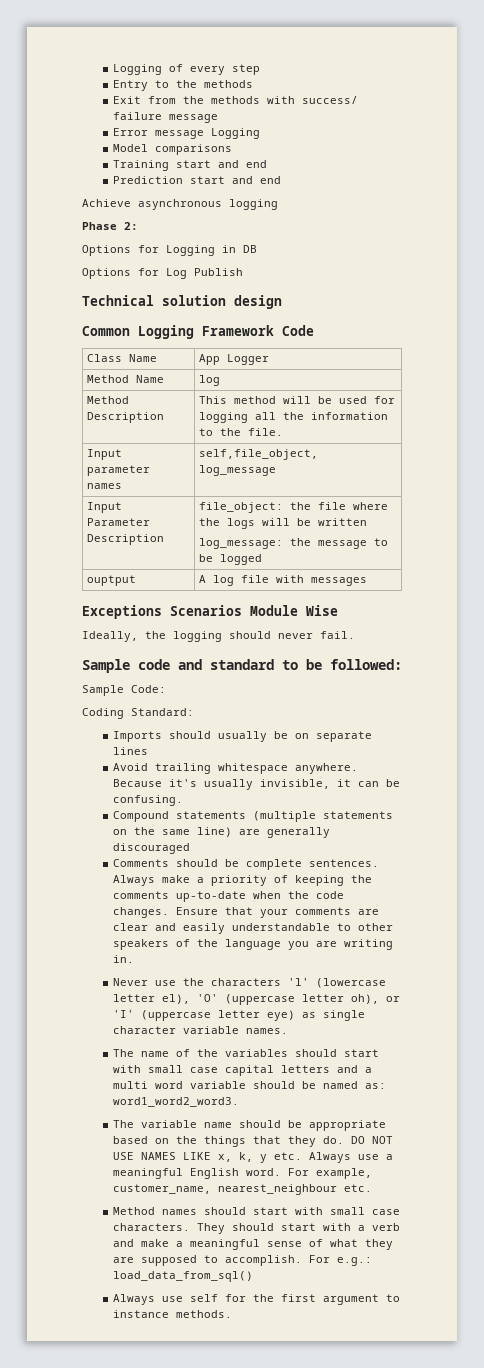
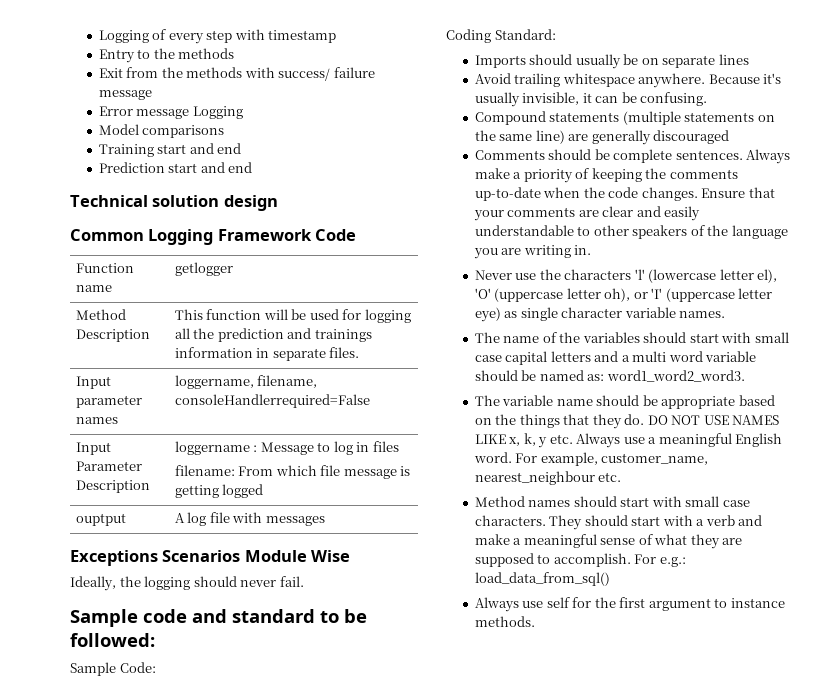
(261, 69) none -> [234,29,337,43] with timestamp
[82,199,278,210] [82,222,138,230] [82,245,257,256] [82,268,243,279] // Achieve asynchronous logging // Phase 2: // Options for Logging in DB // Options for Log Publish -> (253, 167) none
[86,354,157,362] [198,354,269,365] [86,375,164,383] [198,375,220,386] Class Name | App Logger // Method Name | log -> [75,263,134,273] [75,285,112,292] [174,262,233,276] Function name | getlogger
[233,396,276,404] method -> [206,309,262,320] function
[310,412,388,420] [198,428,283,436] information to the file. -> [217,328,372,342] [174,347,360,361] prediction and trainings information in separate files.
[198,449,318,460] [198,465,276,476] self,file_object, log_message -> [174,375,318,389] [174,394,370,408] loggername, filename, consoleHandlerrequired=False
[198,502,388,513] [198,518,367,529] [198,538,388,549] [198,554,213,562] file_object: the file where the logs will be written // log_message: the message to be -> [174,441,399,455] [174,465,411,479] [174,485,219,498] loggername : Message to log in files // filename: From which file message is getting

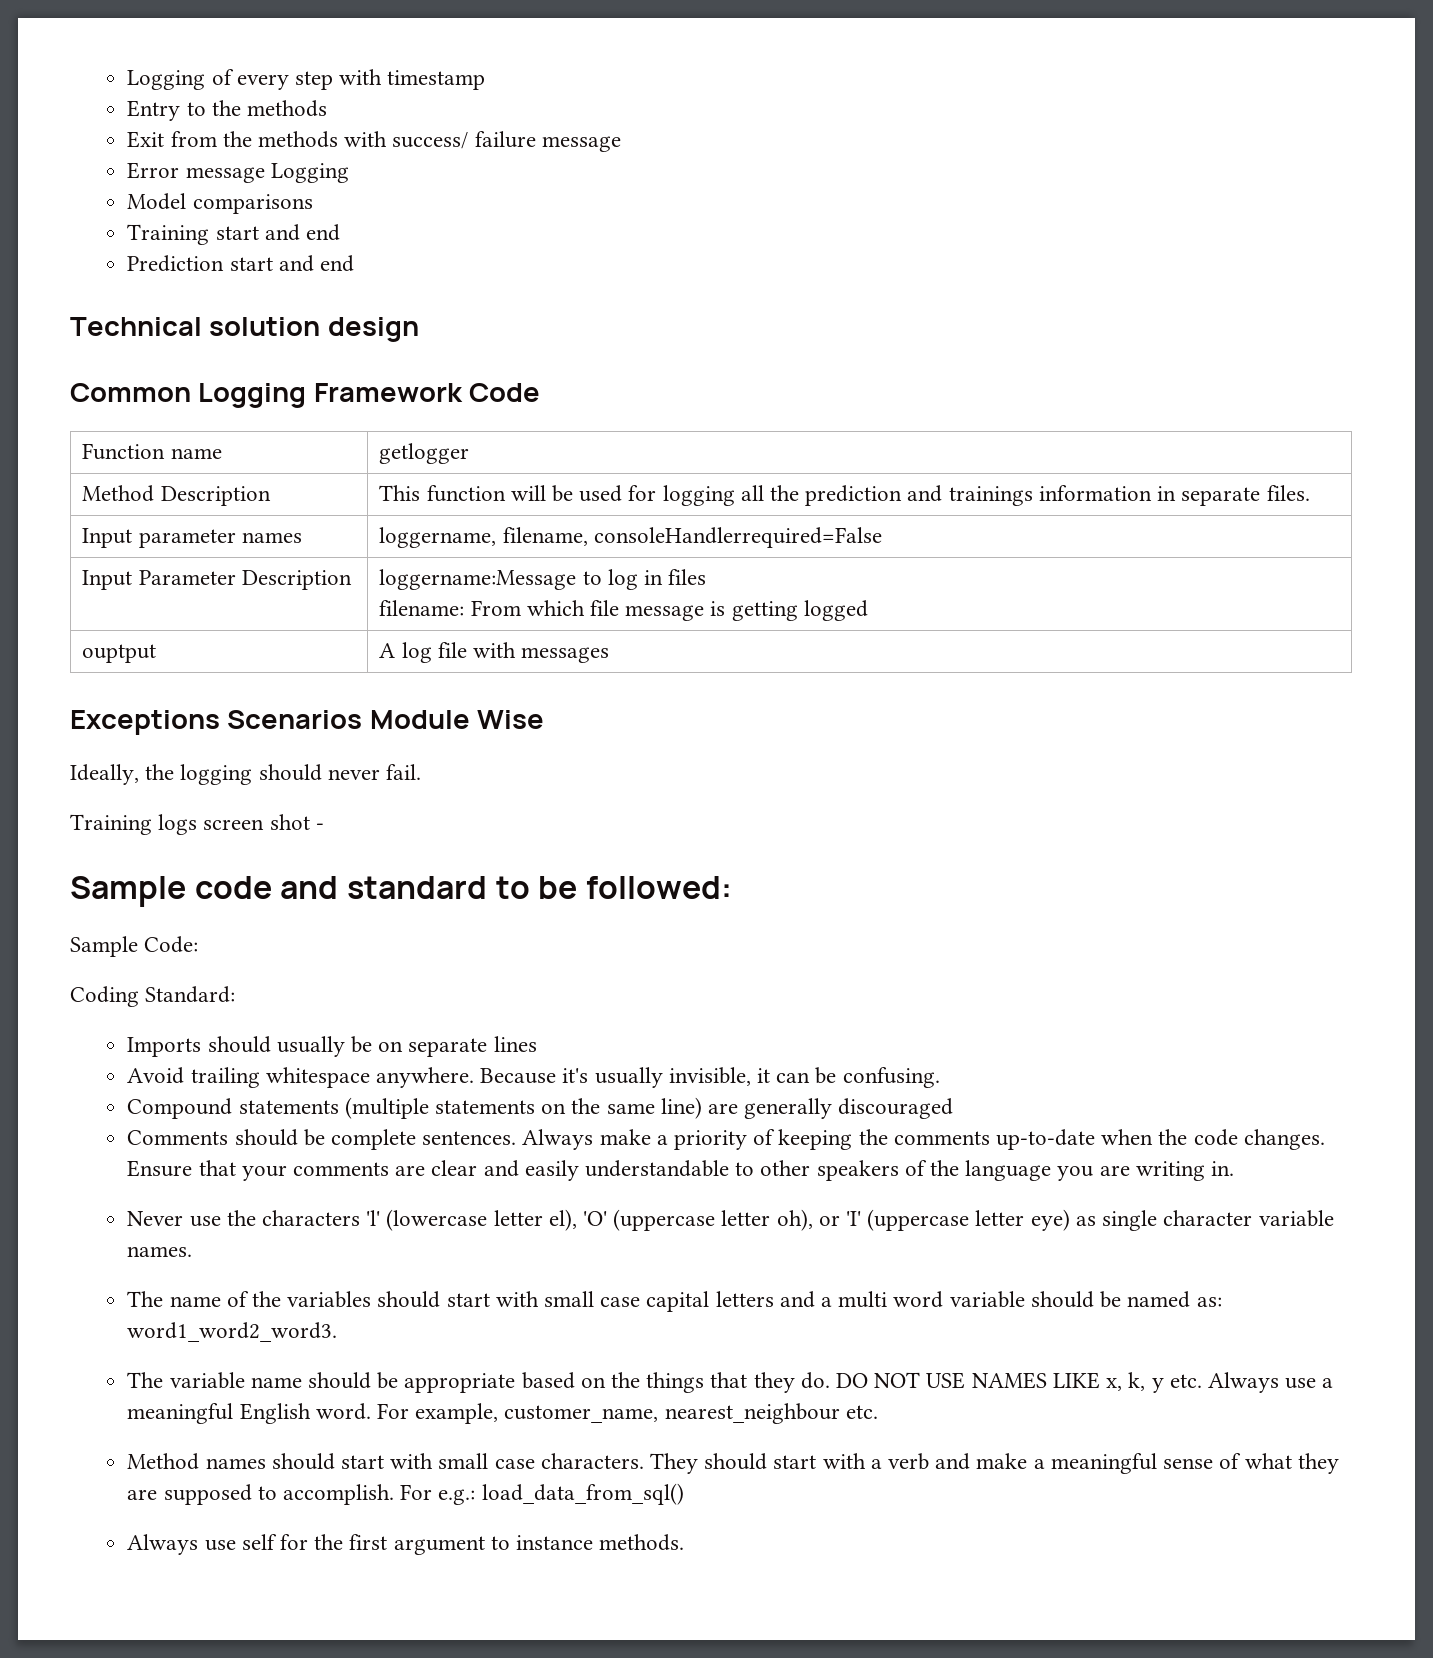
[174,441,314,455] loggername : Message -> [379,569,577,590] loggername:Message
(304, 581) none -> [70,814,324,835] // Training logs screen shot -

